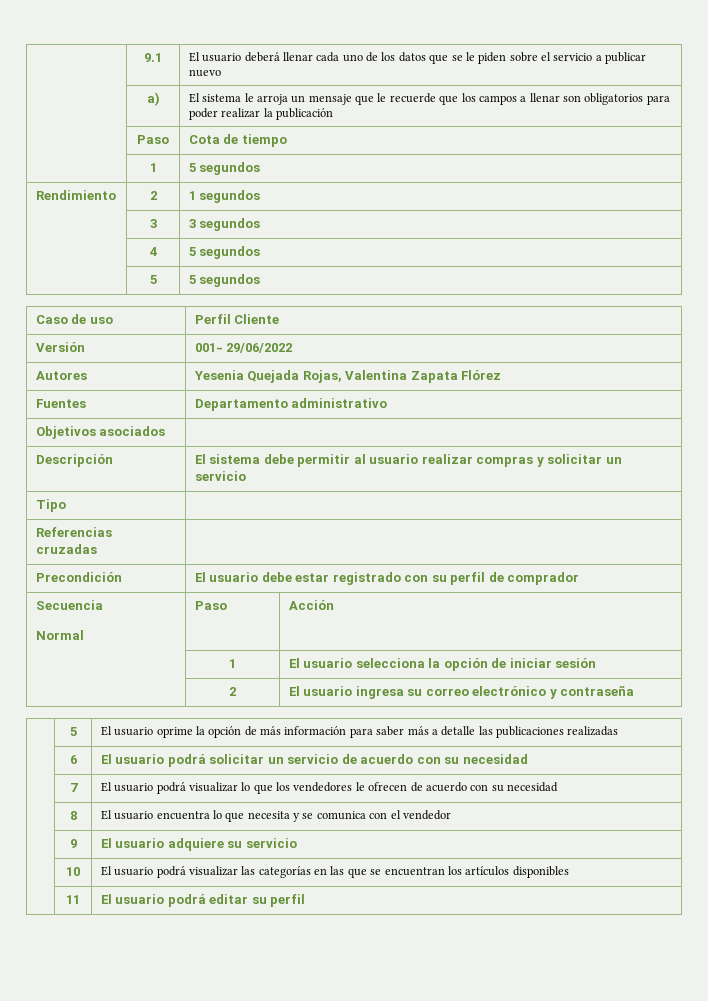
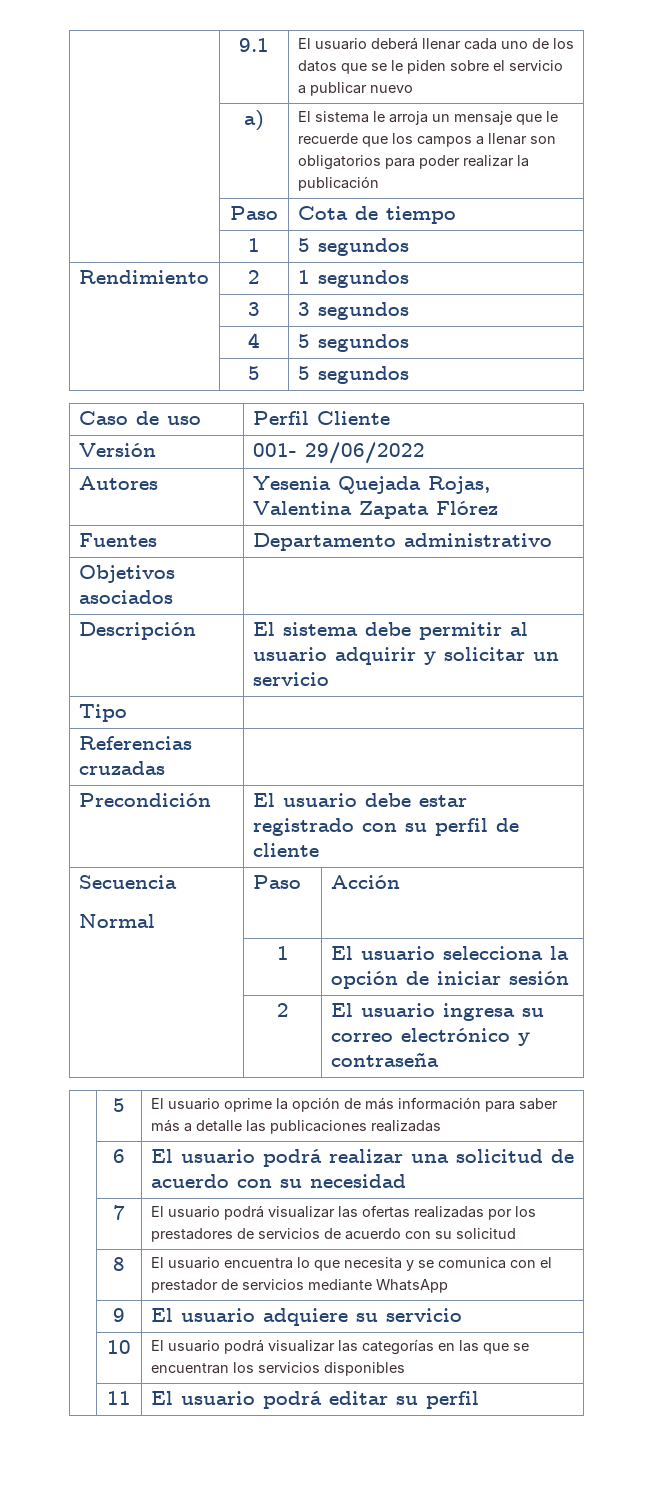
[421,454,534,467] realizar compras -> [334,647,416,665] adquirir
[507,572,580,585] comprador -> [252,843,319,857] cliente
[209,754,339,764] solicitar un servicio -> [328,1149,543,1163] realizar una solicitud
[241,782,559,794] lo que los vendedores le ofrecen de acuerdo con su necesidad -> [337,1205,536,1220] [150,1228,516,1242] las ofertas realizadas por los prestadores de servicios de acuerdo con su solicitud
[402,810,451,820] vendedor -> [150,1279,448,1293] prestador de servicios mediante WhatsApp
[465,866,510,876] artículos -> [257,1362,320,1373] servicios

